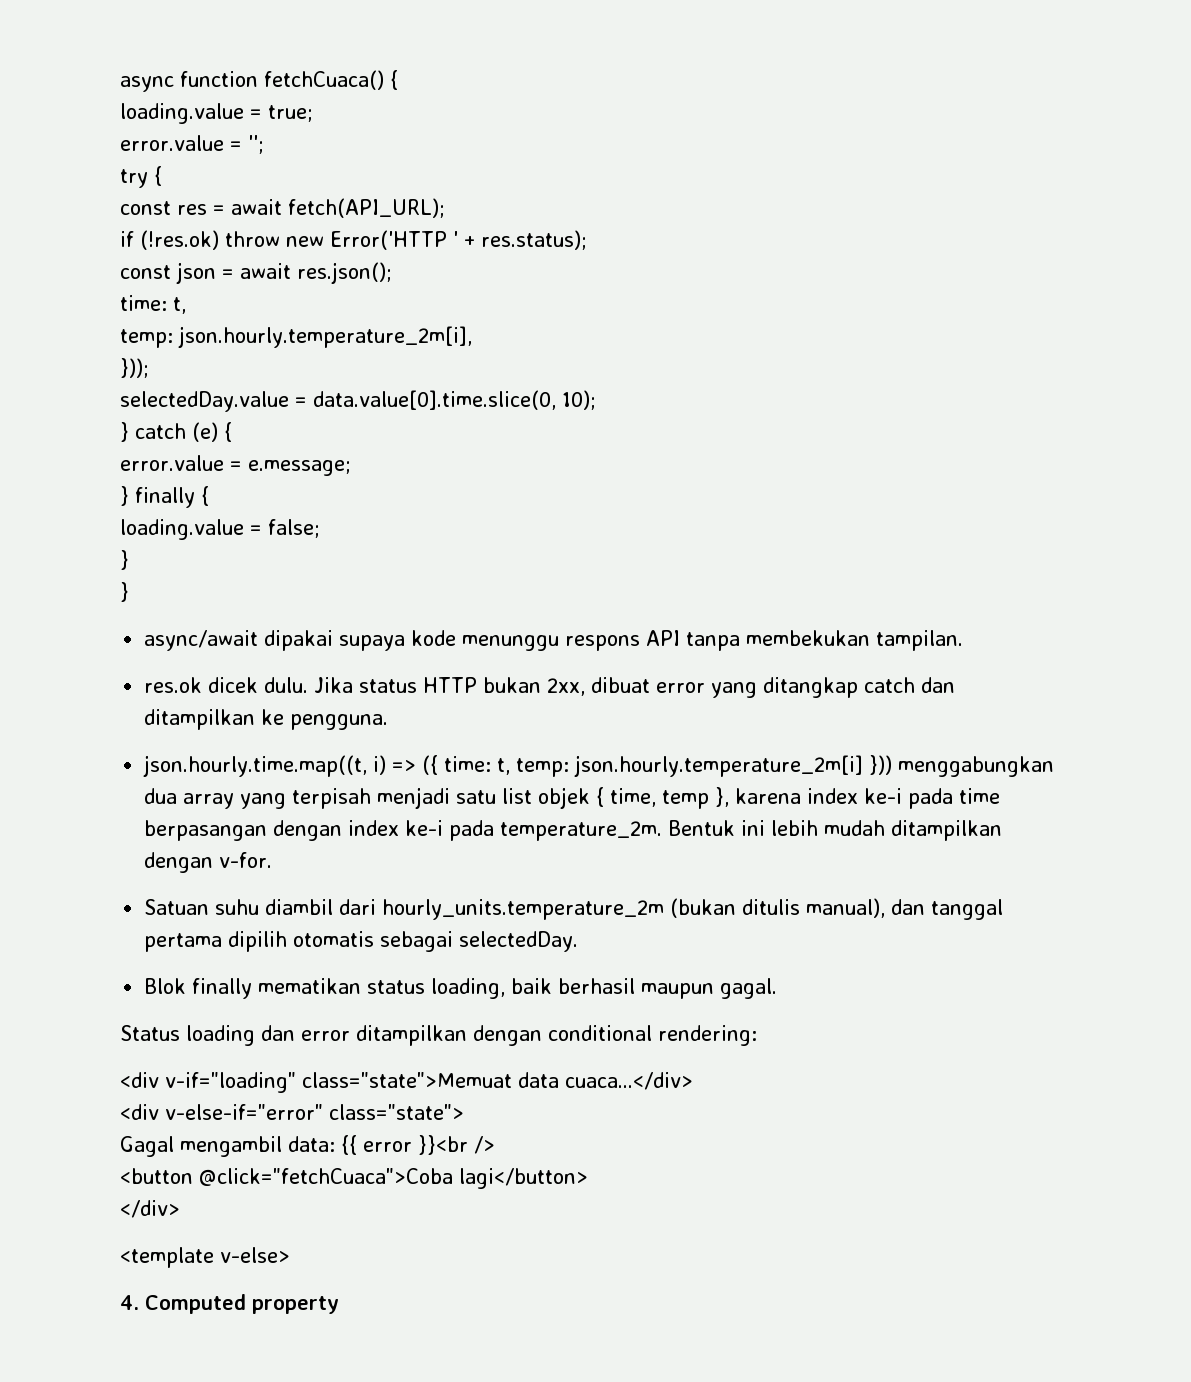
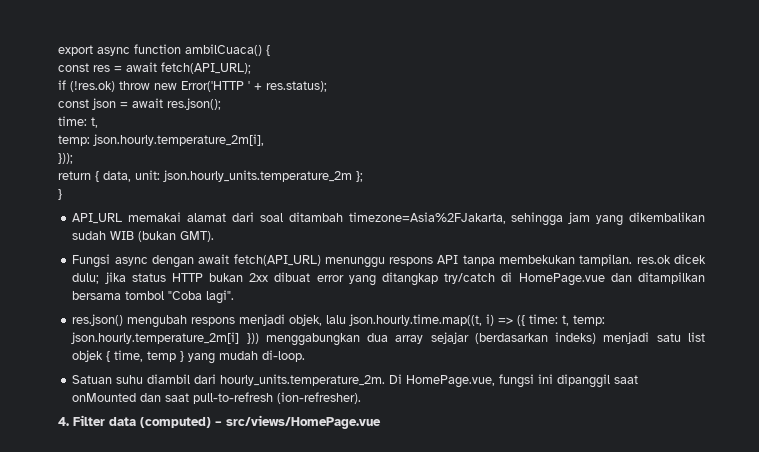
(120, 84) none -> [58,45,93,56] export
[264,70,398,90] [120,103,313,124] [120,135,264,154] [120,169,148,188] fetchCuaca() { // loading.value = true; // error.value = ''; // try -> [185,44,262,56] ambilCuaca()
[120,390,596,412] [120,422,232,442] [120,455,351,476] [120,486,209,508] [120,519,320,540] [120,550,129,570] [120,582,129,602] [144,630,457,651] selectedDay.value = data.value[0].time.slice(0, 10); // } catch (e) { // error.value = e.message; // } finally { // loading.value = false; // } // } // async/await dipakai supaya kode -> [58,170,363,182] [58,189,62,200] [72,212,705,226] [72,231,215,242] [72,254,321,268] return { data, unit: json.hourly_units.temperature_2m }; // } // API_URL memakai alamat dari soal ditambah timezone=Asia%2FJakarta, sehingga jam yang dikembalikan sudah WIB (bukan GMT). // Fungsi async dengan await fetch(API_URL)
(964, 640) // -> (633, 260) none
[264,677,354,693] dulu. Jika -> [72,272,126,284] dulu; jika
[547,678,586,696] 2xx, -> [249,273,269,282] 2xx
[864,677,956,693] [144,709,389,730] catch dan ditampilkan ke pengguna. // -> [444,272,705,286] [72,290,235,304] [72,314,347,328] try/catch di HomePage.vue dan ditampilkan bersama tombol "Coba lagi". // res.json() mengubah respons menjadi objek, lalu
[240,788,372,809] yang terpisah -> [430,332,597,344] sejajar (berdasarkan indeks)
[715,787,1001,809] [144,820,1003,841] [144,852,273,873] [144,898,1004,920] [144,931,579,952] [144,978,778,999] [120,1025,757,1046] [120,1072,693,1093] [120,1104,464,1120] [120,1135,495,1157] [120,1168,588,1189] [120,1200,180,1218] [120,1247,290,1268] [120,1294,339,1314] }, karena index ke-i pada time berpasangan dengan index ke-i pada temperature_2m. Bentuk ini lebih mudah ditampilkan dengan v-for. // Satuan suhu diambil dari hourly_units.temperature_2m (bukan ditulis manual), dan tanggal pertama dipilih otomatis sebagai selectedDay. // Blok finally mematikan status loading, baik berhasil maupun gagal. // Status loading dan error ditampilkan dengan conditional rendering: // <div v-if="loading" class="state">Memuat data cuaca...</div> // <div v-else-if="error" class="state"> // Gagal mengambil data: {{ error }}<br /> // <button @click="fetchCuaca">Coba lagi</button> // </div> // <template v-else> // 4. Computed property -> [180,350,306,364] [72,374,639,388] [72,392,362,404] [58,415,381,429] } yang mudah di-loop. // Satuan suhu diambil dari hourly_units.temperature_2m. Di HomePage.vue, fungsi ini dipanggil saat onMounted dan saat pull-to-refresh (ion-refresher). // 4. Filter data (computed) – src/views/HomePage.vue

